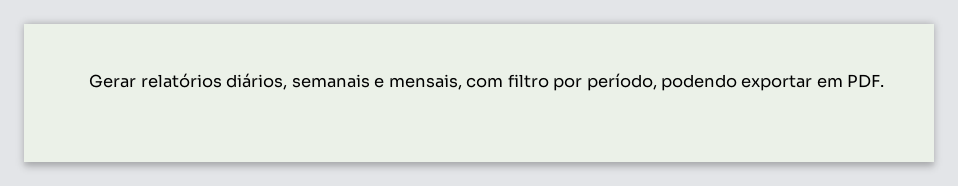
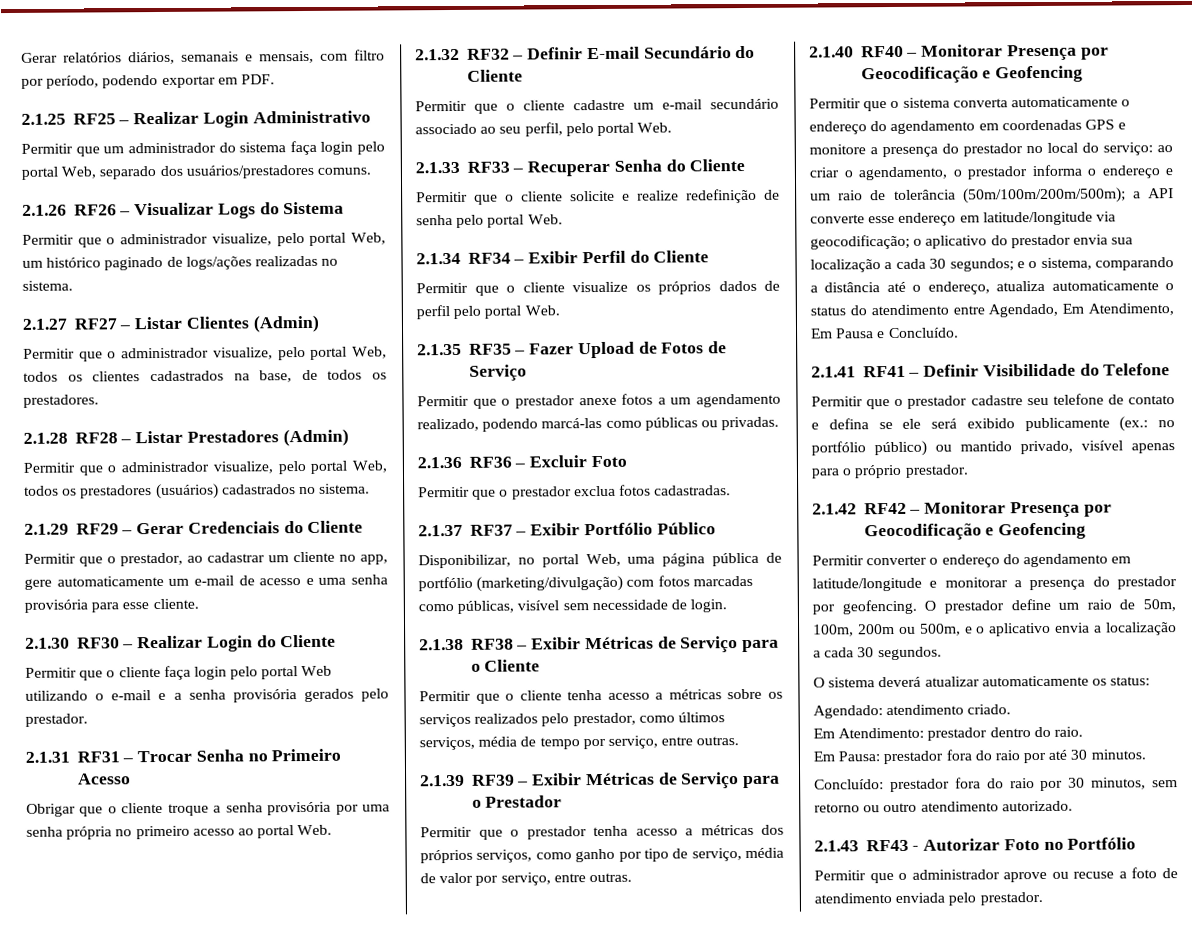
(885, 81) none -> [21,110,371,128] [21,140,385,157] [21,164,371,180] [22,201,345,219] [22,232,386,248] [22,255,339,271] [22,280,73,291] [22,314,320,333] [23,346,387,362] [23,369,387,383] [23,394,99,408] [23,428,349,447] [23,460,387,476] [24,483,371,500] [24,520,364,535] [24,551,388,567] [24,574,388,590] [24,598,199,613] [25,634,337,652] [25,665,333,681] [25,688,389,703] [25,713,88,727] [25,748,342,763] [77,773,131,785] [26,801,391,817] [26,824,333,840] [415,45,756,61] [466,69,523,82] [415,98,779,114] [415,122,673,137] [415,158,746,177] [416,188,780,205] [416,214,563,228] [416,250,710,265] [416,280,780,296] [416,305,560,320] [417,341,728,359] [468,364,527,381] [417,393,781,409] [417,416,780,432] [417,455,627,469] [418,484,732,500] [418,522,716,537] [418,552,782,569] [418,575,753,592] [418,599,728,614] [419,636,780,653] [470,659,541,672] [419,688,783,704] [419,712,725,728] [419,735,740,751] [420,772,781,789] [471,795,563,808] [420,824,784,840] [420,847,784,864] [420,872,632,886] [809,44,1109,61] [860,65,1084,84] [809,96,1131,112] [809,119,1127,135] [809,142,1173,158] [809,164,1173,181] [810,187,1174,204] [810,211,1116,226] [810,234,1134,250] [810,257,1174,273] [810,280,1174,295] [810,303,1174,318] [811,327,959,339] [811,363,1171,378] [811,393,1175,410] [811,416,1175,432] [811,440,1175,457] [811,464,969,479] [812,501,1112,518] [863,522,1087,541] [812,553,1132,568] [812,576,1177,592] [812,598,1176,615] [813,622,1177,637] [813,646,942,661] [813,675,1151,688] [813,704,1012,719] [813,726,1083,741] [813,749,1146,765] [814,777,1178,793] [814,800,1073,813] [814,837,1137,852] [814,867,1178,884] [814,891,1043,906] // 2.1.25 RF25 – Realizar Login Administrativo // Permitir que um administrador do sistema faça login pelo portal Web, separado dos usuários/prestadores comuns. // 2.1.26 RF26 – Visualizar Logs do Sistema // Permitir que o administrador visualize, pelo portal Web, um histórico paginado de logs/ações realizadas no sistema. // 2.1.27 RF27 – Listar Clientes (Admin) // Permitir que o administrador visualize, pelo portal Web, todos os clientes cadastrados na base, de todos os prestadores. // 2.1.28 RF28 – Listar Prestadores (Admin) // Permitir que o administrador visualize, pelo portal Web, todos os prestadores (usuários) cadastrados no sistema. // 2.1.29 RF29 – Gerar Credenciais do Cliente // Permitir que o prestador, ao cadastrar um cliente no app, gere automaticamente um e-mail de acesso e uma senha provisória para esse cliente. // 2.1.30 RF30 – Realizar Login do Cliente // Permitir que o cliente faça login pelo portal Web utilizando o e-mail e a senha provisória gerados pelo prestador. // 2.1.31 RF31 – Trocar Senha no Primeiro Acesso // Obrigar que o cliente troque a senha provisória por uma senha própria no primeiro acesso ao portal Web. // 2.1.32 RF32 – Definir E-mail Secundário do Cliente // Permitir que o cliente cadastre um e-mail secundário associado ao seu perfil, pelo portal Web. // 2.1.33 RF33 – Recuperar Senha do Cliente // Permitir que o cliente solicite e realize redefinição de senha pelo portal Web. // 2.1.34 RF34 – Exibir Perfil do Cliente // Permitir que o cliente visualize os próprios dados de perfil pelo portal Web. // 2.1.35 RF35 – Fazer Upload de Fotos de Serviço // Permitir que o prestador anexe fotos a um agendamento realizado, podendo marcá-las como públicas ou privadas. // 2.1.36 RF36 – Excluir Foto // Permitir que o prestador exclua fotos cadastradas. // 2.1.37 RF37 – Exibir Portfólio Público // Disponibilizar, no portal Web, uma página pública de portfólio (marketing/divulgação) com fotos marcadas como públicas, visível sem necessidade de login. // 2.1.38 RF38 – Exibir Métricas de Serviço para o Cliente // Permitir que o cliente tenha acesso a métricas sobre os serviços realizados pelo prestador, como últimos serviços, média de tempo por serviço, entre outras. // 2.1.39 RF39 – Exibir Métricas de Serviço para o Prestador // Permitir que o prestador tenha acesso a métricas dos próprios serviços, como ganho por tipo de serviço, média de valor por serviço, entre outras. // 2.1.40 RF40 – Monitorar Presença por Geocodificação e Geofencing // Permitir que o sistema converta automaticamente o endereço do agendamento em coordenadas GPS e monitore a presença do prestador no local do serviço: ao criar o agendamento, o prestador informa o endereço e um raio de tolerância (50m/100m/200m/500m); a API converte esse endereço em latitude/longitude via geocodificação; o aplicativo do prestador envia sua localização a cada 30 segundos; e o sistema, comparando a distância até o endereço, atualiza automaticamente o status do atendimento entre Agendado, Em Atendimento, Em Pausa e Concluído. // 2.1.41 RF41 – Definir Visibilidade do Telefone // Permitir que o prestador cadastre seu telefone de contato e defina se ele será exibido publicamente (ex.: no portfólio público) ou mantido privado, visível apenas para o próprio prestador. // 2.1.42 RF42 – Monitorar Presença por Geocodificação e Geofencing // Permitir converter o endereço do agendamento em latitude/longitude e monitorar a presença do prestador por geofencing. O prestador define um raio de 50m, 100m, 200m ou 500m, e o aplicativo envia a localização a cada 30 segundos. // O sistema deverá atualizar automaticamente os status: // Agendado: atendimento criado. // Em Atendimento: prestador dentro do raio. // Em Pausa: prestador fora do raio por até 30 minutos. // Concluído: prestador fora do raio por 30 minutos, sem retorno ou outro atendimento autorizado. // 2.1.43 RF43 - Autorizar Foto no Portfólio // Permitir que o administrador aprove ou recuse a foto de atendimento enviada pelo prestador.

